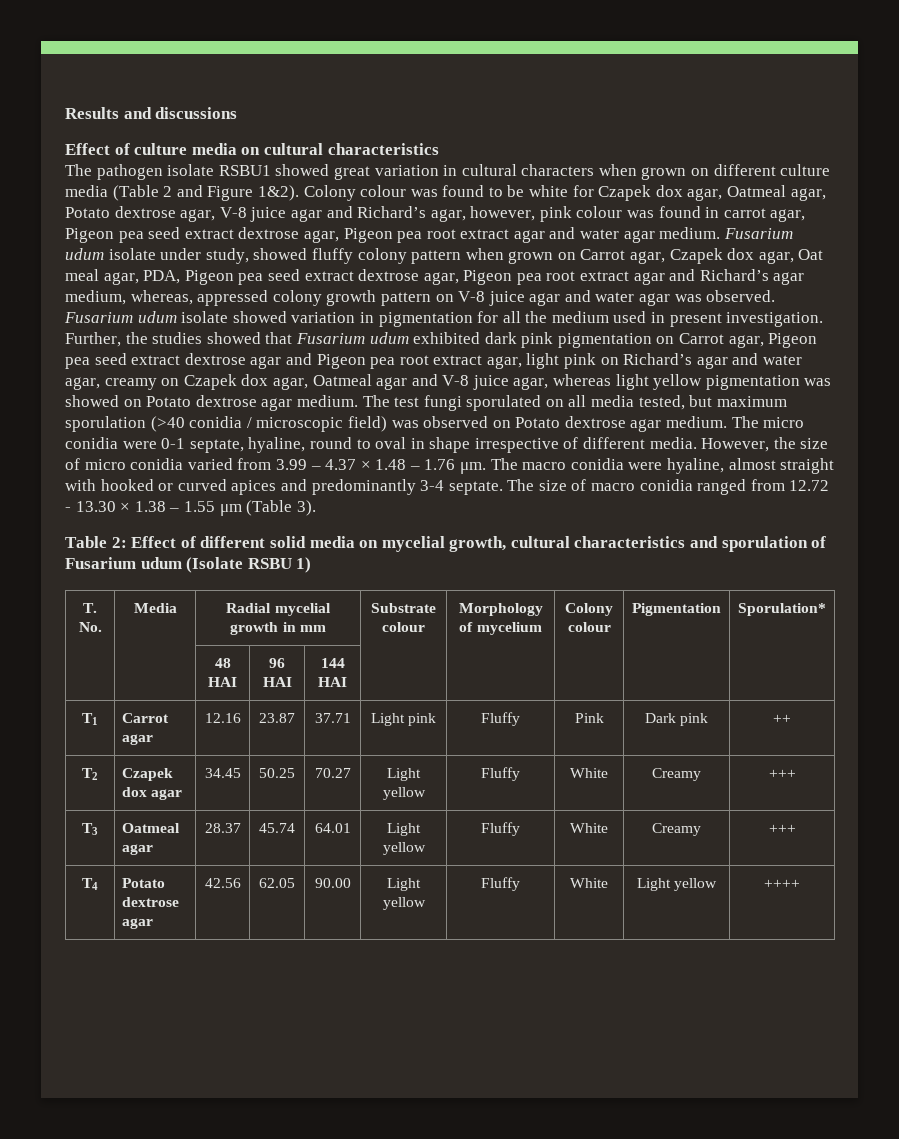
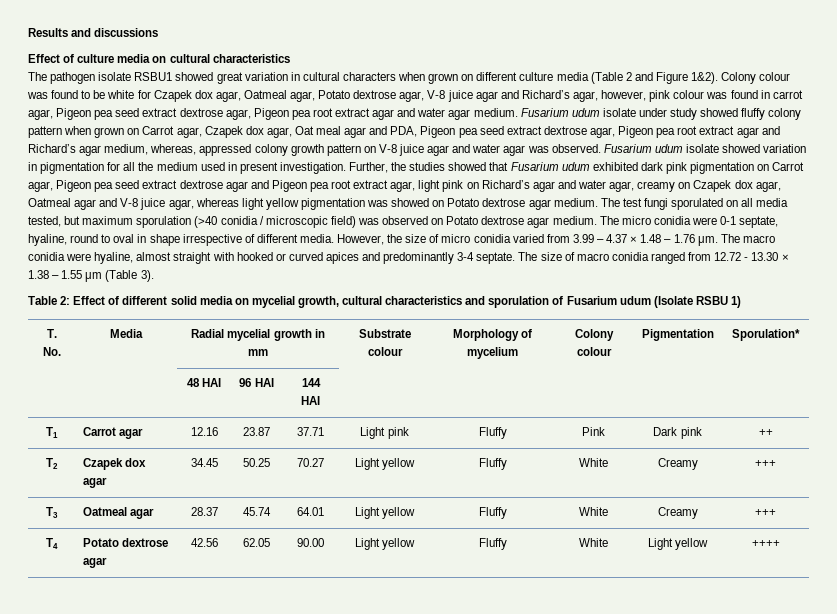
[205,248,249,264] study, -> [670,108,698,120] study
[103,272,139,285] agar, -> [344,126,388,138] agar and

